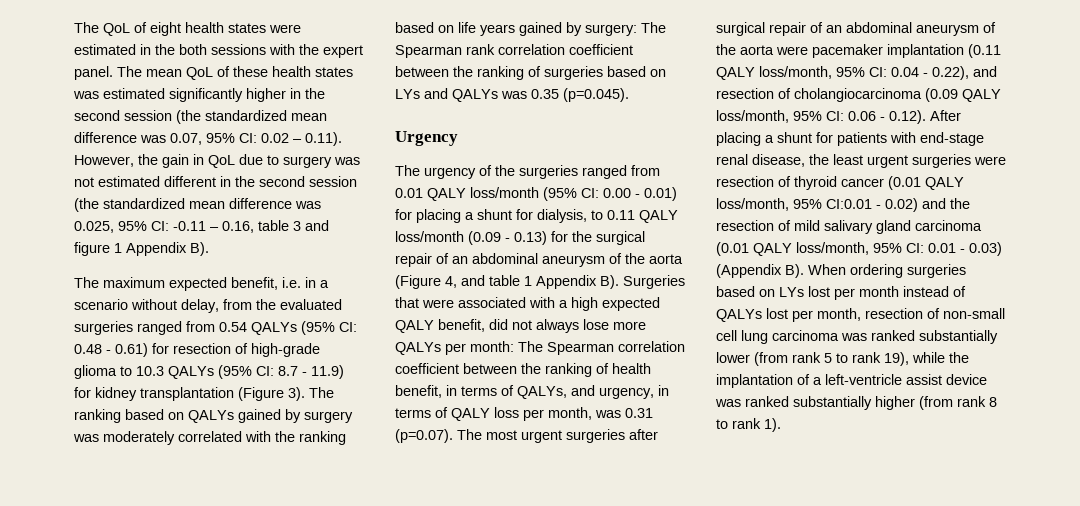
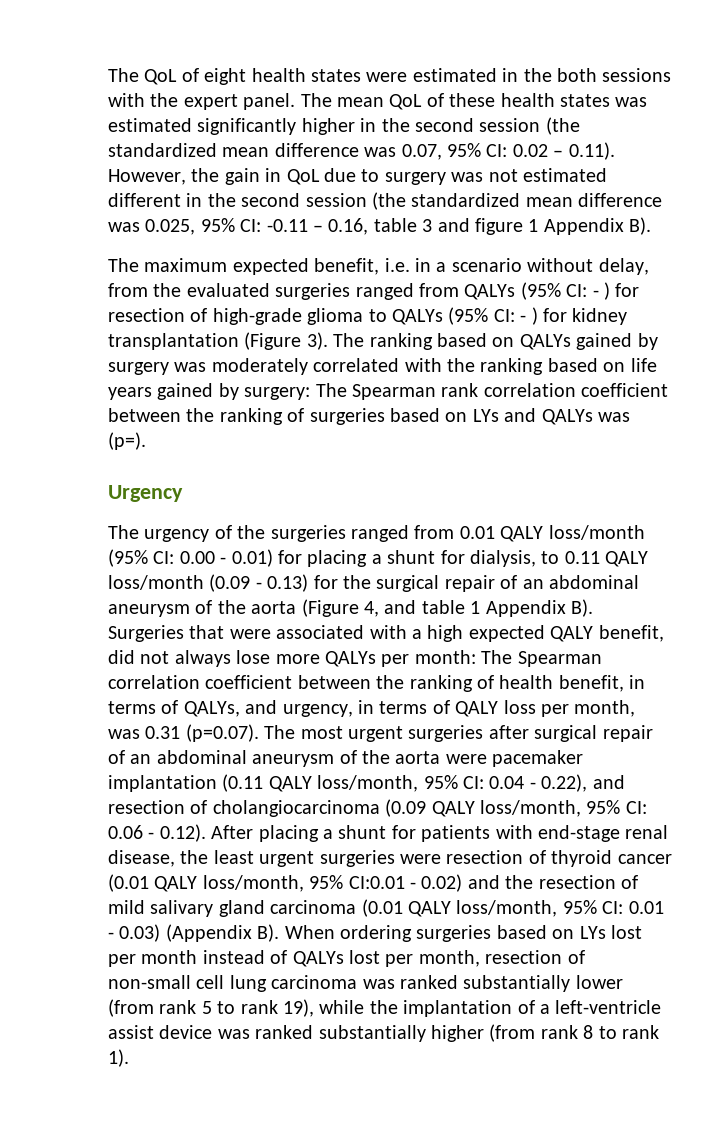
[219,321,357,335] [74,343,148,357] 0.54 QALYs (95% CI: 0.48 - 0.61) -> [464,282,610,300] QALYs (95% CI: - )
[136,365,344,379] 10.3 QALYs (95% CI: 8.7 - 11.9) -> [392,307,538,325] QALYs (95% CI: - )
[531,88,629,102] 0.35 (p=0.045). -> [108,432,146,450] (p=).

